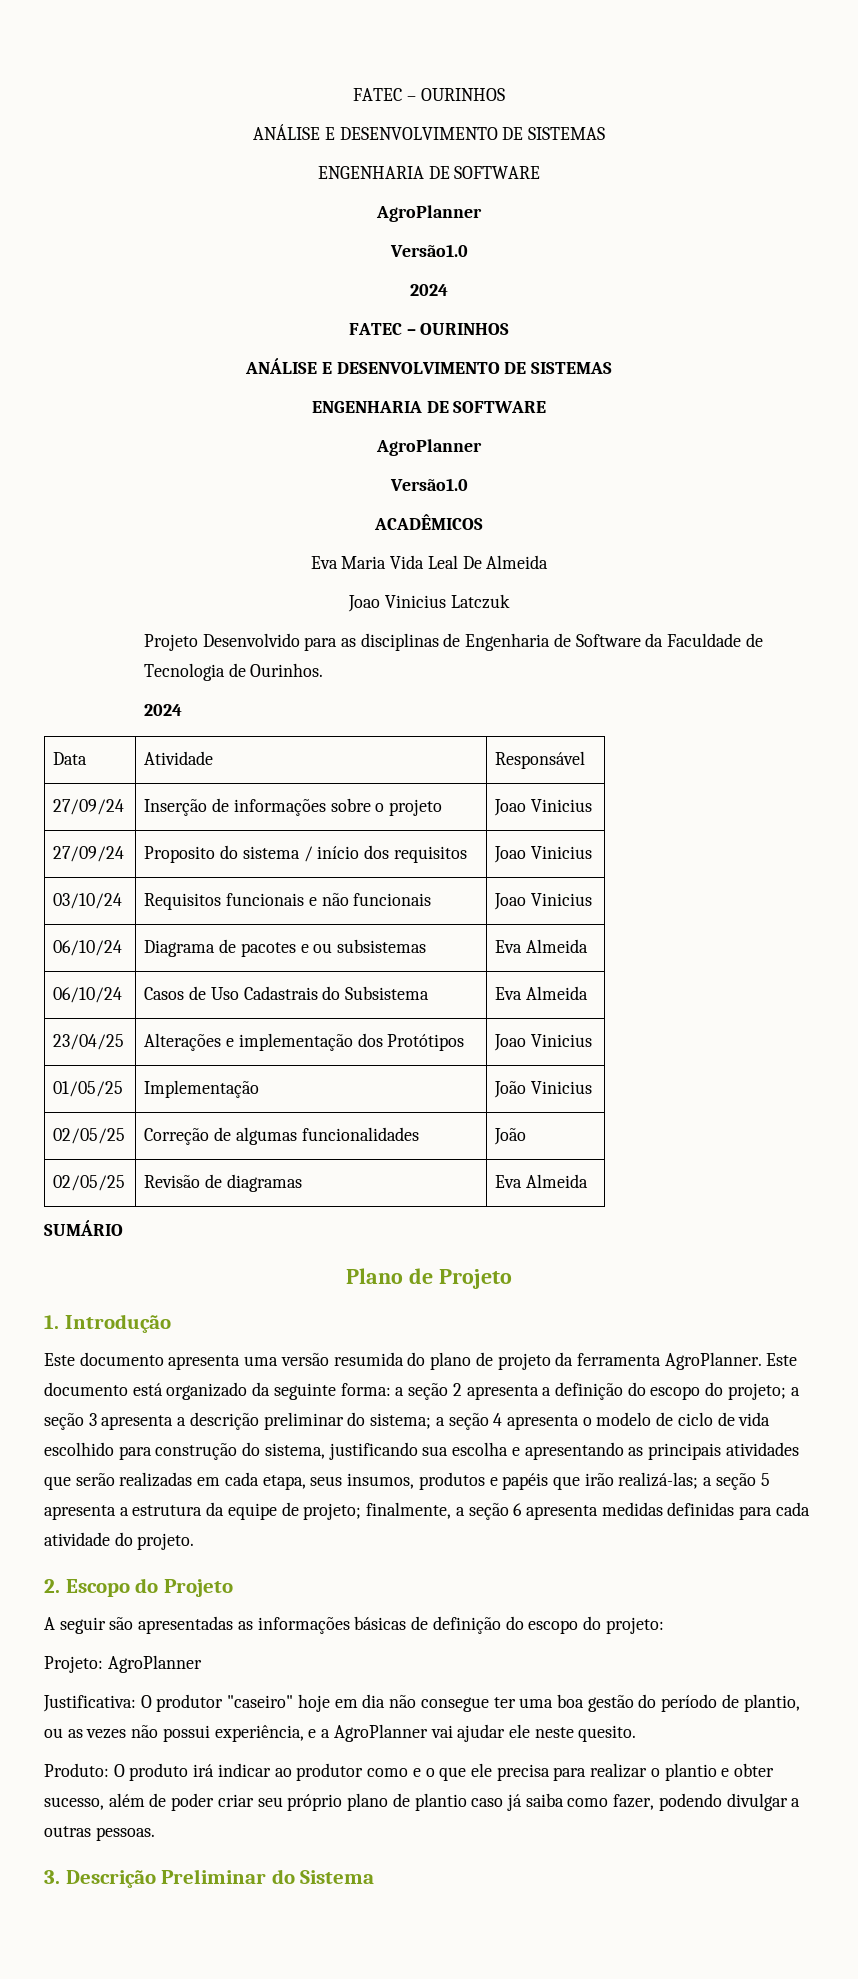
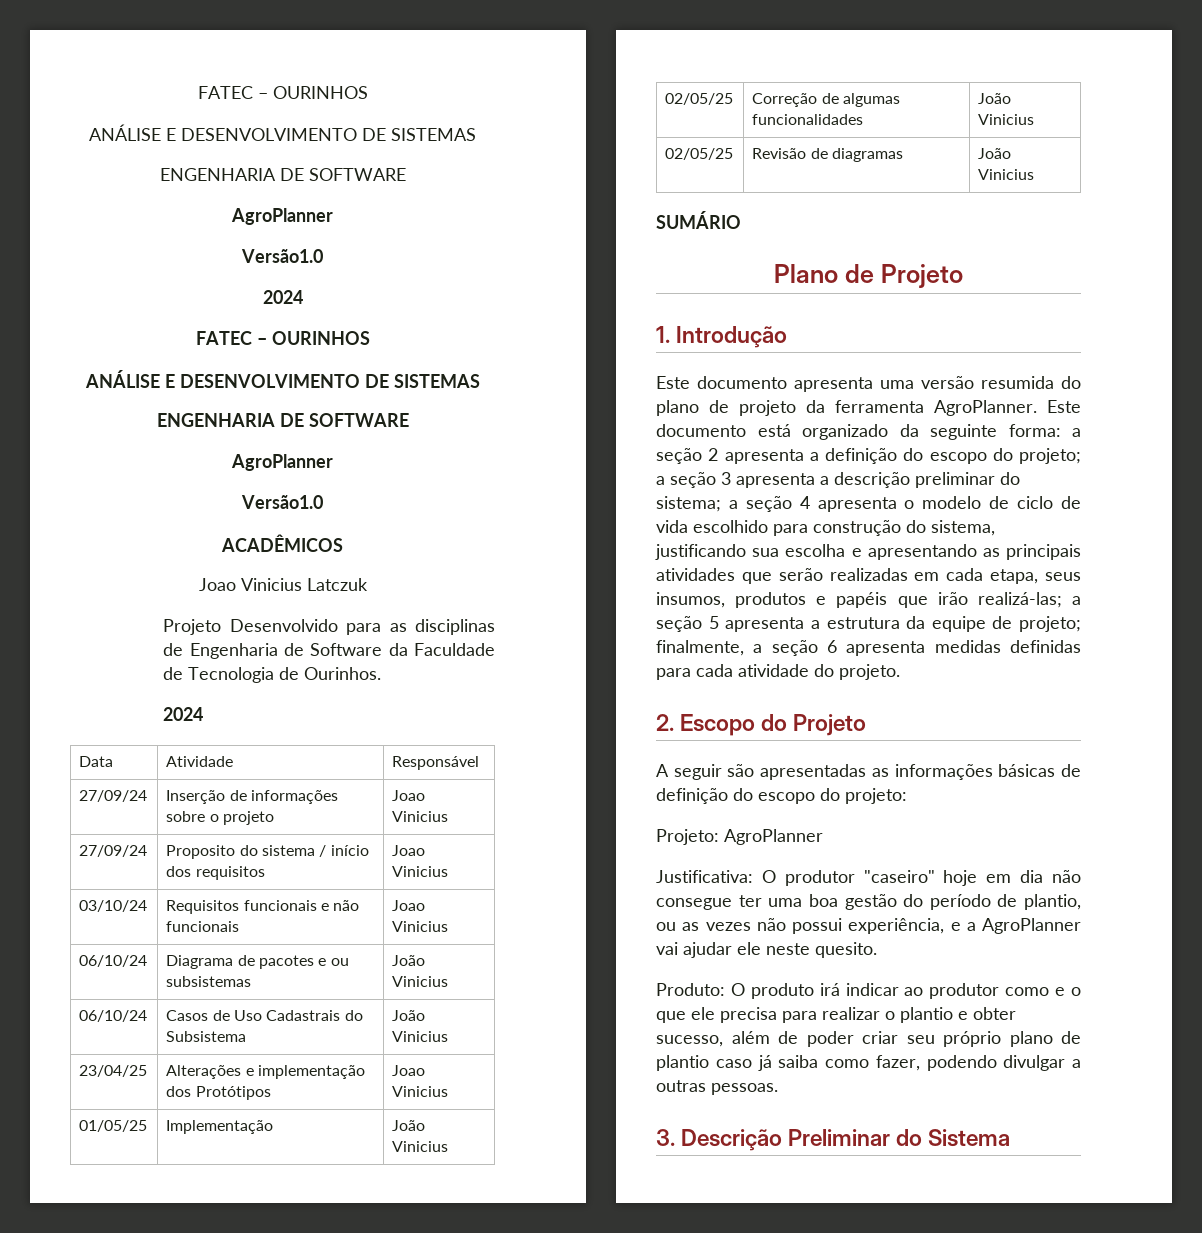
[310,555,549,569] // Eva Maria Vida Leal De Almeida -> (343, 543) none
[495,939,589,953] Eva Almeida -> [392,955,426,966] [392,976,449,987] João Vinicius
[495,986,589,1000] Eva Almeida -> [392,1010,426,1021] [392,1031,449,1042] João Vinicius
(527, 1136) none -> [978,114,1035,125] Vinicius
[495,1174,589,1188] Eva Almeida -> [978,148,1012,159] [978,169,1035,180] João Vinicius

